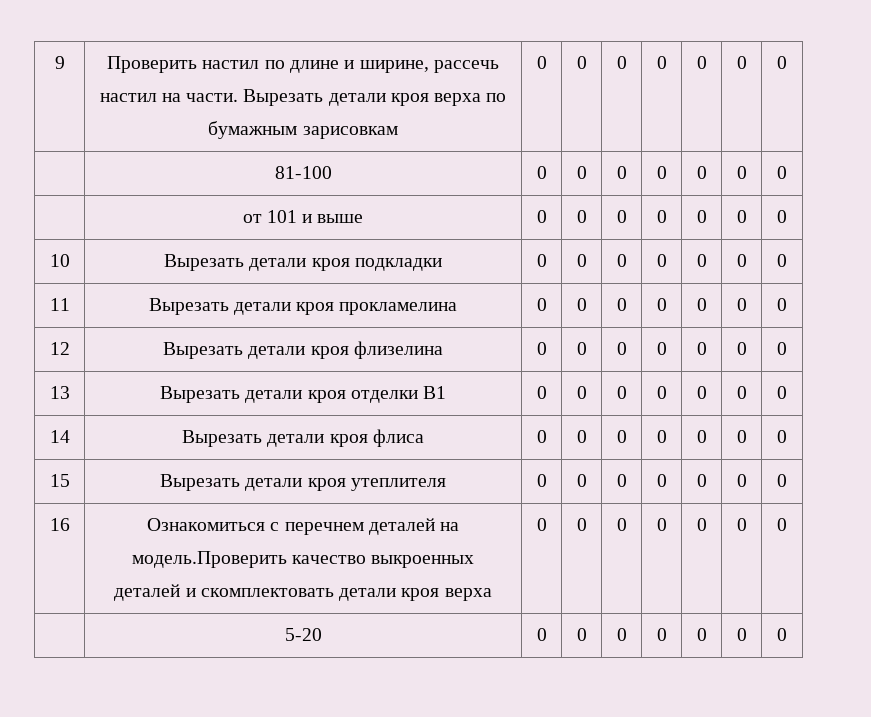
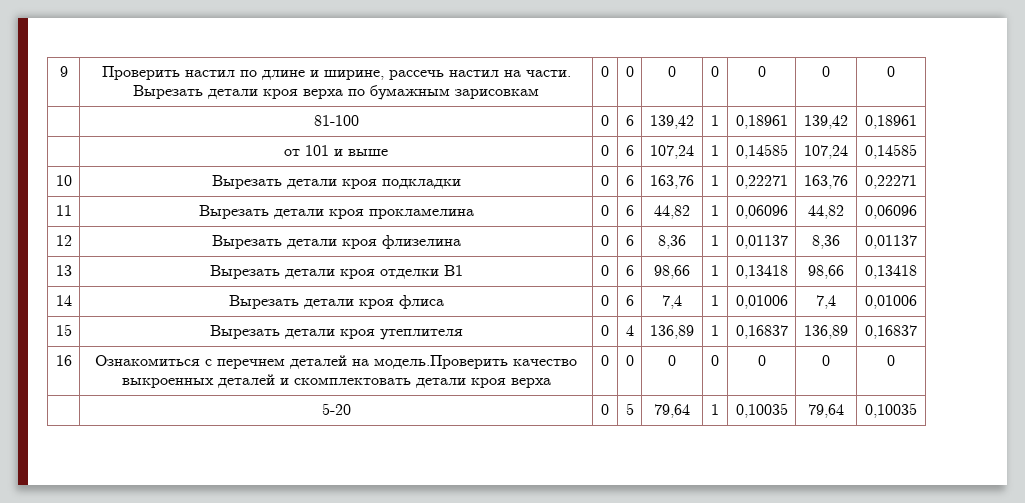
[576,166,587,179] [616,166,627,179] [656,166,667,179] [696,166,707,179] [736,166,747,179] [777,166,787,179] 0 | 0 | 0 | 0 | 0 | 0 -> [625,115,634,126] [650,115,694,129] [711,115,719,126] [735,115,788,129] [804,115,848,129] [865,115,917,129] 6 | 139,42 | 1 | 0,18961 | 139,42 | 0,18961
[576,210,587,223] [616,210,627,223] [656,210,667,223] [696,210,707,223] [736,210,747,223] [777,210,787,223] 0 | 0 | 0 | 0 | 0 | 0 -> [625,145,634,156] [650,145,694,159] [711,145,719,156] [735,144,788,159] [804,145,848,159] [865,144,917,159] 6 | 107,24 | 1 | 0,14585 | 107,24 | 0,14585
[576,254,587,267] [616,254,627,267] [656,254,667,267] [696,254,707,267] [736,254,747,267] [777,254,787,267] 0 | 0 | 0 | 0 | 0 | 0 -> [625,175,634,186] [650,175,694,189] [711,175,719,186] [735,175,788,189] [804,175,848,189] [865,175,917,189] 6 | 163,76 | 1 | 0,22271 | 163,76 | 0,22271
[576,298,587,311] [616,298,627,311] [656,298,667,311] [696,298,707,311] [736,298,747,311] [777,298,787,311] 0 | 0 | 0 | 0 | 0 | 0 -> [625,205,634,216] [654,205,690,219] [711,205,719,216] [735,205,788,219] [808,205,844,219] [865,205,917,219] 6 | 44,82 | 1 | 0,06096 | 44,82 | 0,06096
[576,342,587,355] [616,342,627,355] [656,342,667,355] [696,342,707,355] [736,342,747,355] [777,342,787,355] 0 | 0 | 0 | 0 | 0 | 0 -> [625,235,634,246] [658,235,686,249] [711,235,719,246] [735,235,788,249] [812,235,840,249] [865,235,917,249] 6 | 8,36 | 1 | 0,01137 | 8,36 | 0,01137
[576,386,587,399] [616,386,627,399] [656,386,667,399] [696,386,707,399] [736,386,747,399] [777,386,787,399] 0 | 0 | 0 | 0 | 0 | 0 -> [625,265,634,276] [654,265,690,279] [711,265,719,276] [735,265,788,279] [808,265,844,279] [865,265,917,279] 6 | 98,66 | 1 | 0,13418 | 98,66 | 0,13418
[576,430,587,443] [616,430,627,443] [656,430,667,443] [696,430,707,443] [736,430,747,443] [777,430,787,443] 0 | 0 | 0 | 0 | 0 | 0 -> [625,295,634,306] [662,295,682,309] [711,295,719,306] [735,295,788,309] [816,295,836,309] [865,295,917,309] 6 | 7,4 | 1 | 0,01006 | 7,4 | 0,01006
[576,474,587,487] [616,474,627,487] [656,474,667,487] [696,474,707,487] [736,474,747,487] [777,474,787,487] 0 | 0 | 0 | 0 | 0 | 0 -> [625,325,634,336] [650,325,694,339] [711,325,719,336] [735,325,788,339] [804,325,848,339] [865,325,917,339] 4 | 136,89 | 1 | 0,16837 | 136,89 | 0,16837
[576,628,587,641] [616,628,627,641] [656,628,667,641] [696,628,707,641] [736,628,747,641] [777,628,787,641] 0 | 0 | 0 | 0 | 0 | 0 -> [625,403,634,415] [654,404,690,418] [711,404,719,415] [735,403,788,418] [808,404,844,418] [865,403,917,418] 5 | 79,64 | 1 | 0,10035 | 79,64 | 0,10035

